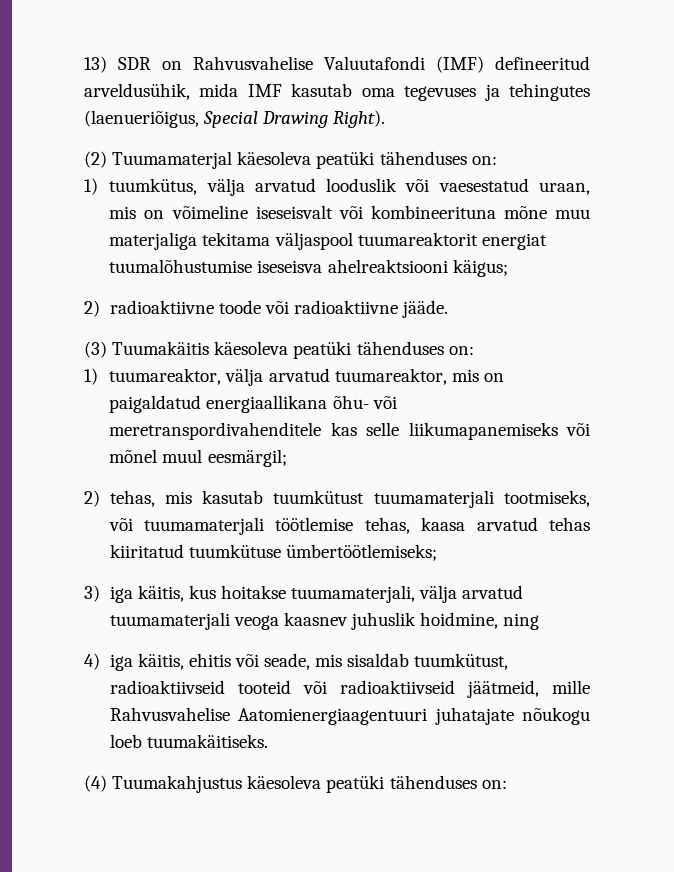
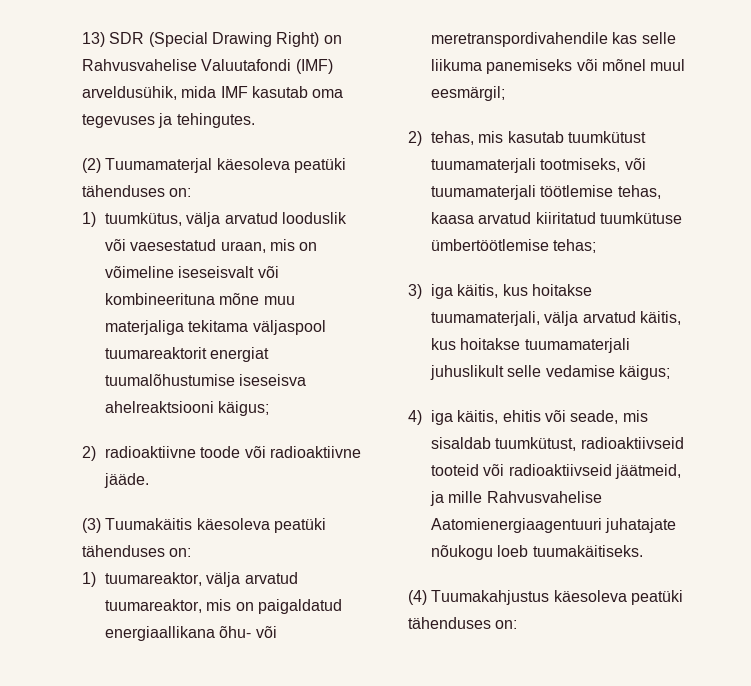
(151, 63) none -> [148,32,320,47] (Special Drawing Right)
[495,56,590,70] defineeritud -> (333, 66) none
[509,83,591,101] [84,110,386,128] tehingutes (laenueriõigus, Special Drawing Right). -> [176,113,255,128] tehingutes.
[109,422,322,440] meretranspordivahenditele -> [431,32,609,47] meretranspordivahendile
[408,422,558,440] liikumapanemiseks -> [431,59,573,74] liikuma panemiseks
[549,517,591,531] tehas -> (532, 218) none
[285,544,437,561] ümbertöötlemiseks; -> [431,239,597,253] ümbertöötlemise tehas;
[109,612,540,630] tuumamaterjali veoga kaasnev juhuslik hoidmine, ning -> [640,311,682,325] [431,338,630,353] [430,365,671,380] käitis, kus hoitakse tuumamaterjali juhuslikult selle vedamise käigus;
(539, 689) none -> [430,491,445,506] ja

